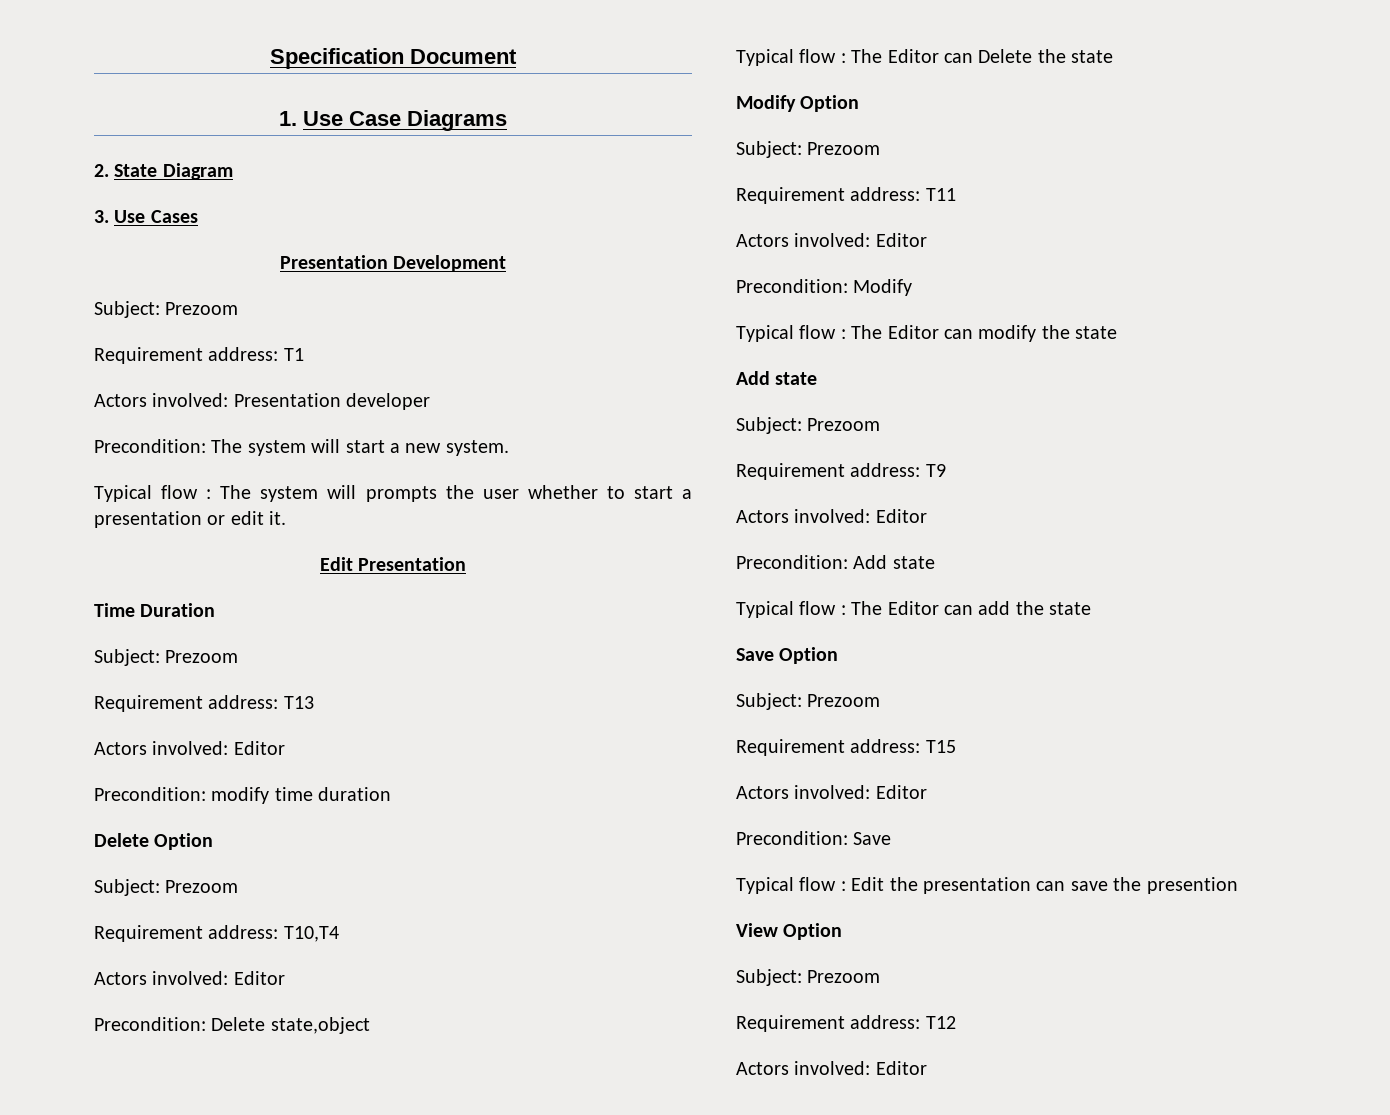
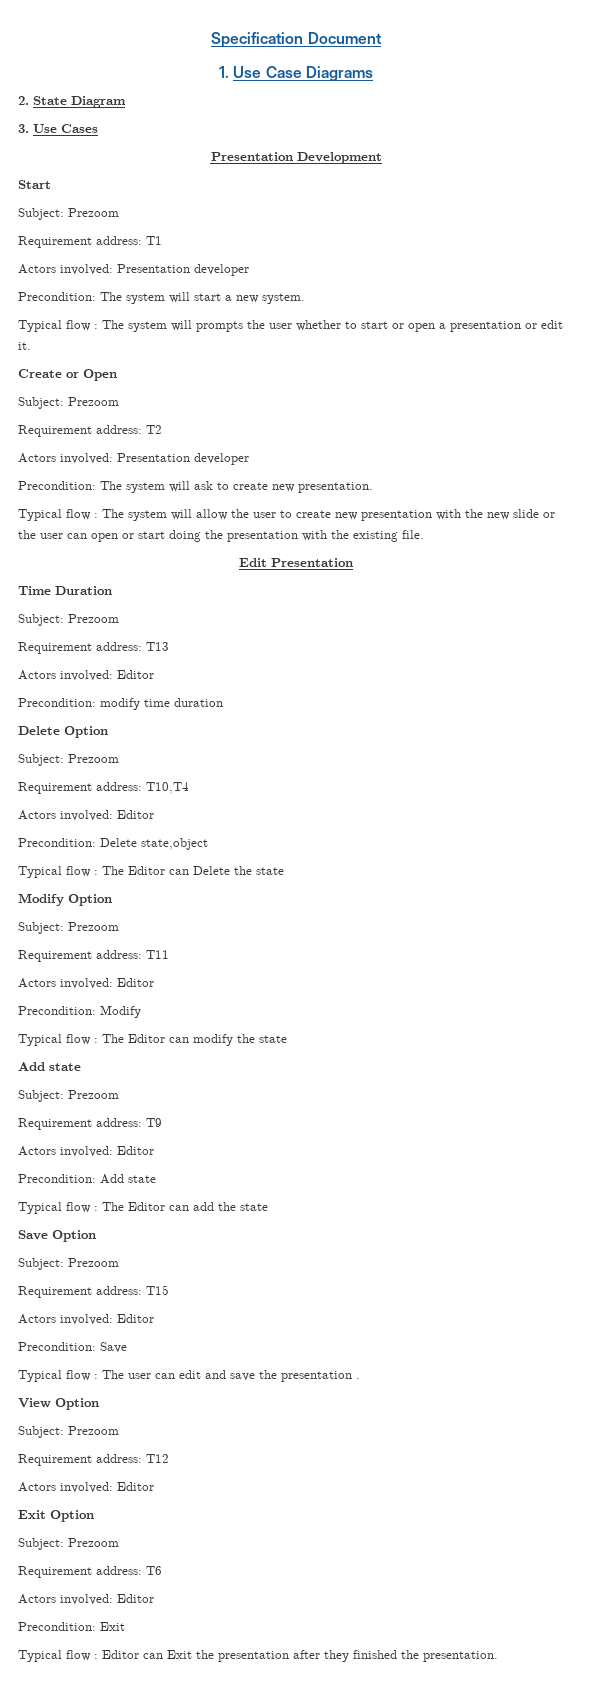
(507, 263) none -> [18,180,51,189] // Start
(673, 492) none -> [392,323,435,332] or open
(287, 518) none -> [18,369,117,381] [18,397,119,409] [18,425,162,437] [18,453,249,465] [18,481,373,493] [18,509,555,521] [18,530,424,542] // Create or Open // Subject: Prezoom // Requirement address: T2 // Actors involved: Presentation developer // Precondition: The system will ask to create new presentation. // Typical flow : The system will allow the user to create new presentation with the new slide or the user can open or start doing the presentation with the existing file.
[851,877,1238,894] Edit the presentation can save the presention -> [102,1370,360,1382] The user can edit and save the presentation .
(927, 1068) none -> [18,1510,94,1522] [18,1538,119,1550] [18,1566,162,1578] [18,1594,154,1605] [18,1622,125,1631] [18,1650,498,1662] // Exit Option // Subject: Prezoom // Requirement address: T6 // Actors involved: Editor // Precondition: Exit // Typical flow : Editor can Exit the presentation after they finished the presentation.

